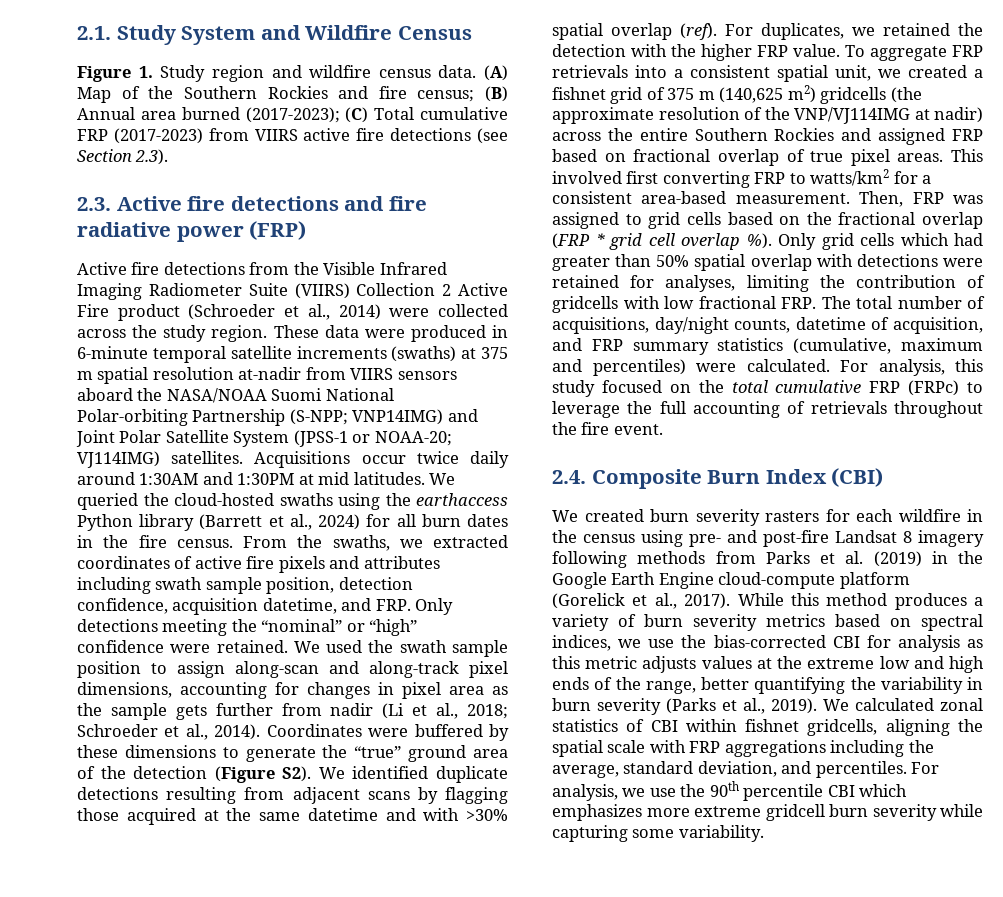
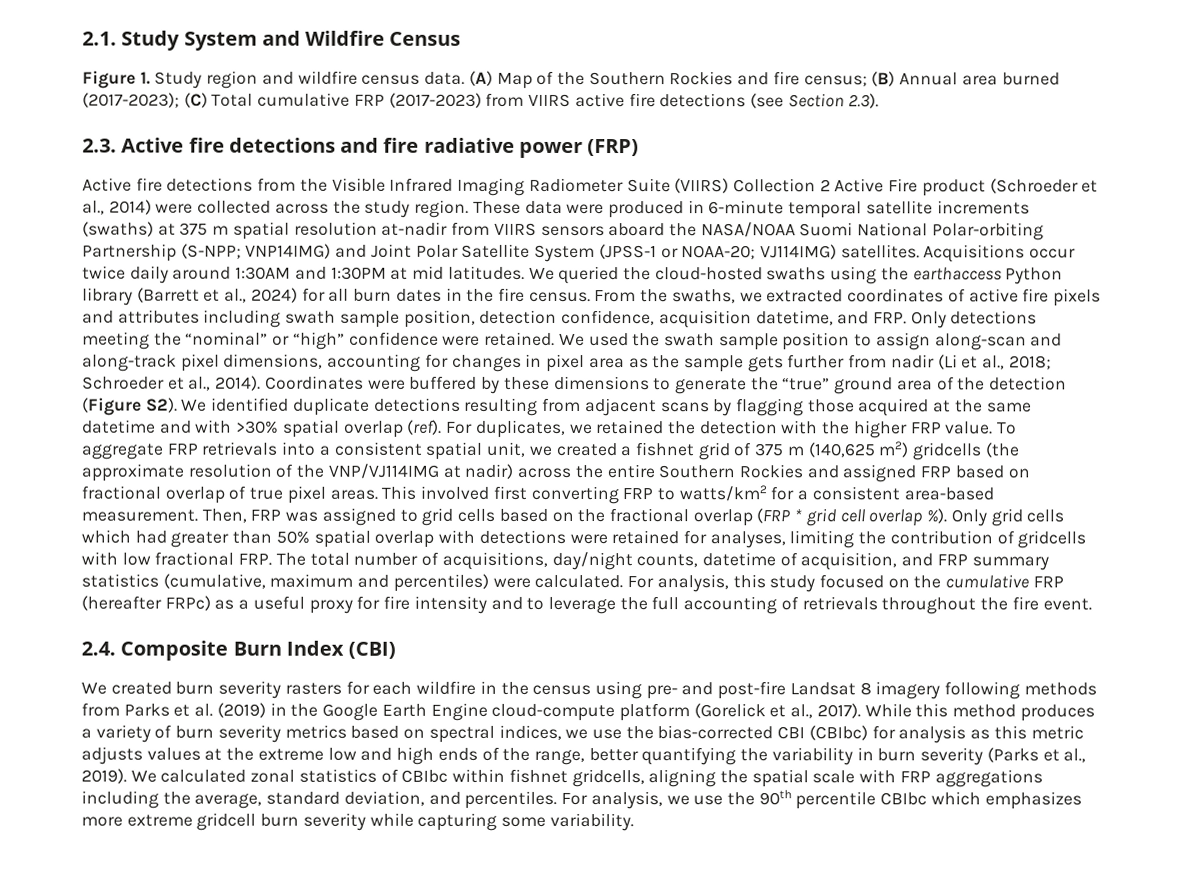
[731,380,960,396] total cumulative FRP (FRPc) -> [945,574,1064,589] [81,595,523,614] cumulative FRP (hereafter FRPc) as a useful proxy for fire intensity and
(860, 642) none -> [808,725,868,741] (CBIbc)
[650,720,678,732] CBI -> [401,769,449,783] CBIbc
[827,785,855,797] CBI -> [880,792,928,806] CBIbc

